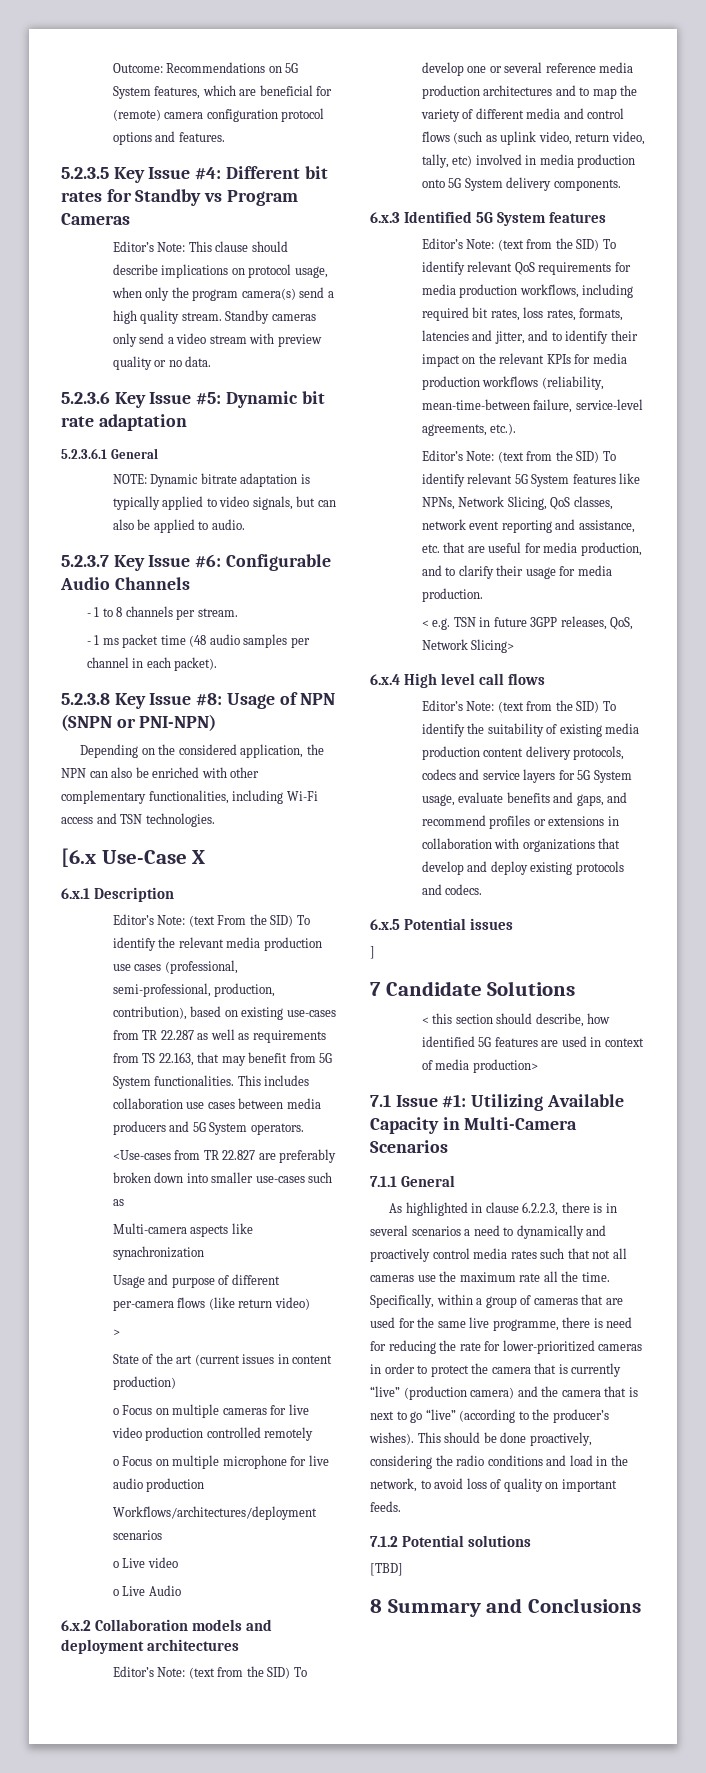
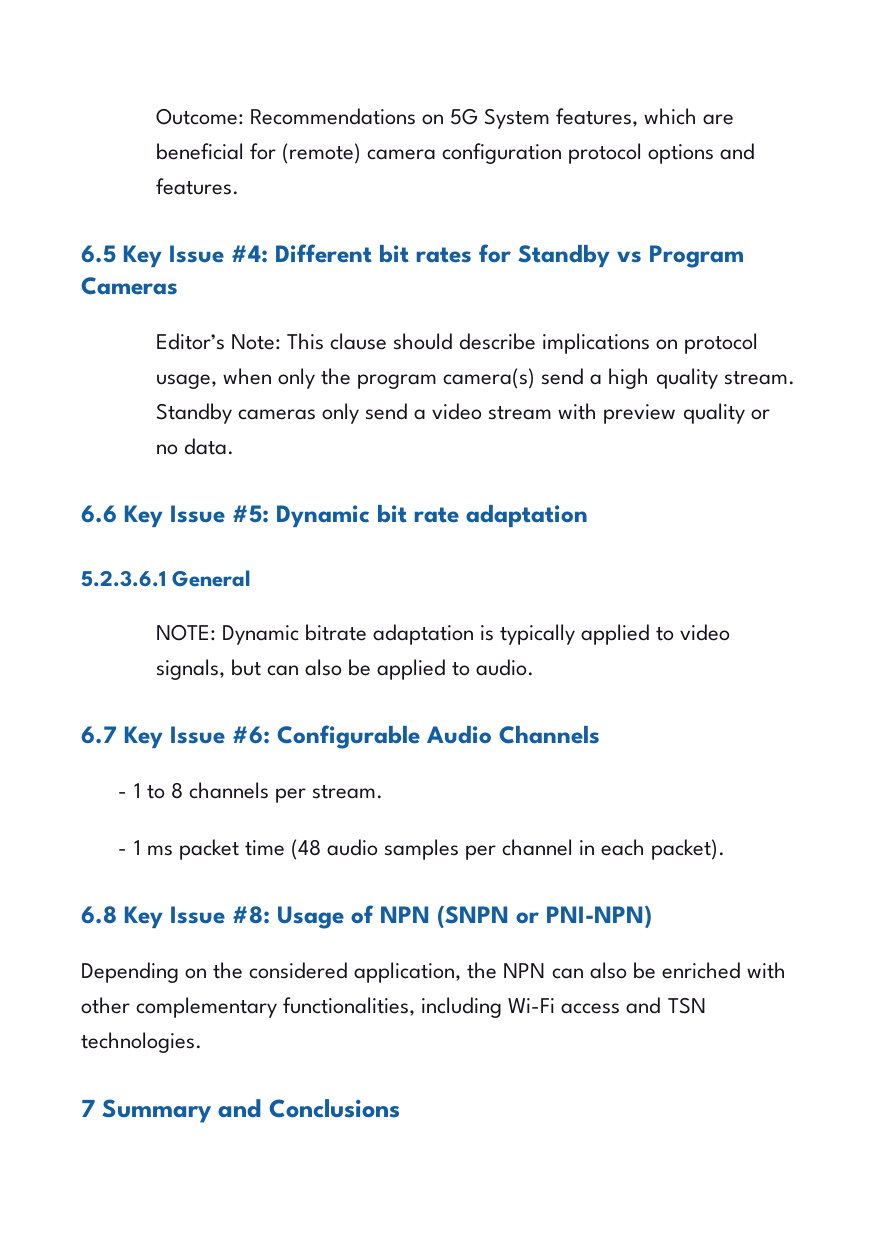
[61,167,109,179] 5.2.3.5 -> [81,245,116,263] 6.5
[61,391,110,404] 5.2.3.6 -> [81,505,117,523] 6.6
[61,555,109,567] 5.2.3.7 -> [81,726,117,744] 6.7
[61,693,110,705] 5.2.3.8 -> [81,906,117,924] 6.8
[61,848,206,867] [61,887,175,902] [112,914,310,927] [112,937,322,951] [112,960,238,974] [112,983,276,997] [112,1006,336,1020] [112,1029,326,1043] [112,1052,333,1066] [112,1075,310,1089] [112,1098,321,1109] [112,1121,304,1135] [112,1149,337,1163] [112,1172,333,1183] [112,1199,124,1206] [112,1223,253,1237] [112,1246,204,1260] [112,1274,280,1288] [112,1297,310,1311] [112,1329,120,1336] [112,1353,333,1366] [112,1376,176,1390] [112,1404,309,1418] [111,1427,314,1441] [112,1455,329,1469] [112,1478,205,1492] [112,1506,317,1520] [112,1530,162,1540] [112,1557,178,1568] [112,1585,181,1596] [61,1619,273,1631] [61,1639,240,1654] [112,1666,307,1679] [421,62,634,76] [421,85,638,99] [420,108,625,122] [421,131,645,145] [421,154,636,168] [421,177,621,191] [370,211,607,226] [421,238,616,251] [421,261,631,275] [421,284,634,298] [421,307,624,321] [421,330,638,344] [421,353,627,367] [421,376,604,390] [421,399,643,413] [421,423,517,436] [421,450,616,463] [421,473,641,487] [421,496,613,510] [421,519,635,533] [421,542,642,556] [421,565,612,579] [421,588,483,602] [421,616,634,630] [421,639,515,653] [370,673,546,688] [421,700,616,713] [421,723,640,737] [421,746,625,760] [421,769,632,783] [421,792,628,806] [421,815,619,829] [421,838,621,852] [421,861,624,875] [421,884,483,895] [370,918,514,930] [370,946,375,959] [370,981,576,996] [421,1013,611,1027] [421,1036,644,1047] [421,1059,538,1073] [370,1094,624,1111] [370,1117,578,1134] [370,1140,448,1153] [370,1175,456,1187] [389,1202,617,1216] [370,1225,607,1239] [370,1248,627,1262] [370,1271,610,1282] [370,1294,623,1308] [370,1317,633,1331] [370,1340,643,1354] [370,1363,622,1377] [370,1386,638,1400] [370,1409,609,1423] [369,1432,592,1446] [370,1455,628,1469] [370,1478,617,1492] [370,1501,401,1512] [370,1535,532,1547] [370,1563,403,1576] [370,1599,382,1613] [6.x Use-Case X // 6.x.1 Description // Editor’s Note: (text From the SID) To identify the relevant media production use cases (professional, semi-professional, production, contribution), based on existing use-cases from TR 22.287 as well as requirements from TS 22.163, that may benefit from 5G System functionalities. This includes collaboration use cases between media producers and 5G System operators. // <Use-cases from TR 22.827 are preferably broken down into smaller use-cases such as // Multi-camera aspects like synachronization // Usage and purpose of different per-camera flows (like return video) // > // State of the art (current issues in content production) // o Focus on multiple cameras for live video production controlled remotely // o Focus on multiple microphone for live audio production // Workflows/architectures/deployment scenarios // o Live video // o Live Audio // 6.x.2 Collaboration models and deployment architectures // Editor’s Note: (text from the SID) To develop one or several reference media production architectures and to map the variety of different media and control flows (such as uplink video, return video, tally, etc) involved in media production onto 5G System delivery components. // 6.x.3 Identified 5G System features // Editor’s Note: (text from the SID) To identify relevant QoS requirements for media production workflows, including required bit rates, loss rates, formats, latencies and jitter, and to identify their impact on the relevant KPIs for media production workflows (reliability, mean-time-between failure, service-level agreements, etc.). // Editor’s Note: (text from the SID) To identify relevant 5G System features like NPNs, Network Slicing, QoS classes, network event reporting and assistance, etc. that are useful for media production, and to clarify their usage for media production. // < e.g. TSN in future 3GPP releases, QoS, Network Slicing> // 6.x.4 High level call flows // Editor’s Note: (text from the SID) To identify the suitability of existing media production content delivery protocols, codecs and service layers for 5G System usage, evaluate benefits and gaps, and recommend profiles or extensions in collaboration with organizations that develop and deploy existing protocols and codecs. // 6.x.5 Potential issues // ] // 7 Candidate Solutions // < this section should describe, how identified 5G features are used in context of media production> // 7.1 Issue #1: Utilizing Available Capacity in Multi-Camera Scenarios // 7.1.1 General // As highlighted in clause 6.2.2.3, there is in several scenarios a need to dynamically and proactively control media rates such that not all cameras use the maximum rate all the time. Specifically, within a group of cameras that are used for the same live programme, there is need for reducing the rate for lower-prioritized cameras in order to protect the camera that is currently “live” (production camera) and the camera that is next to go “live” (according to the producer’s wishes). This should be done proactively, considering the radio conditions and load in the network, to avoid loss of quality on important feeds. // 7.1.2 Potential solutions // [TBD] // 8 -> [81,1099,95,1117] 7

